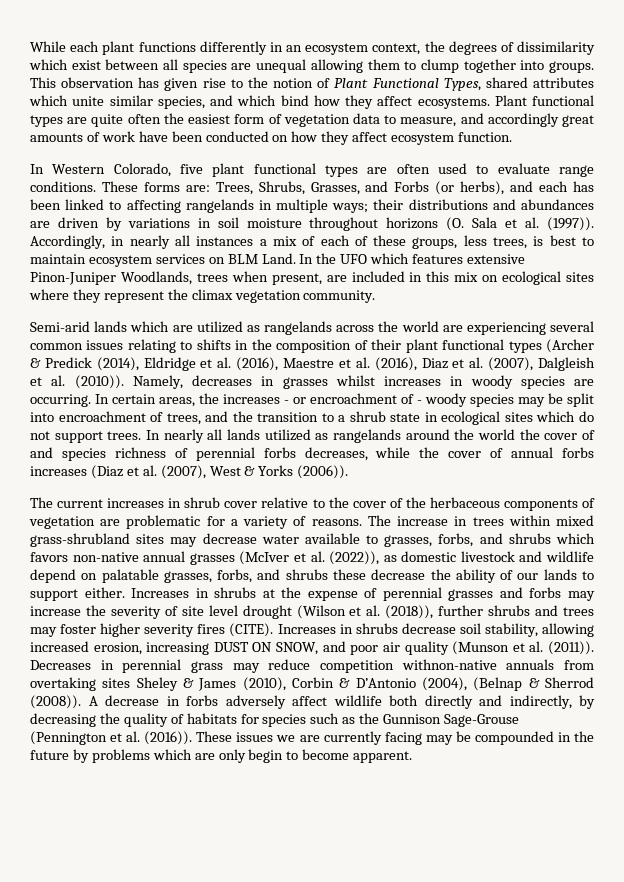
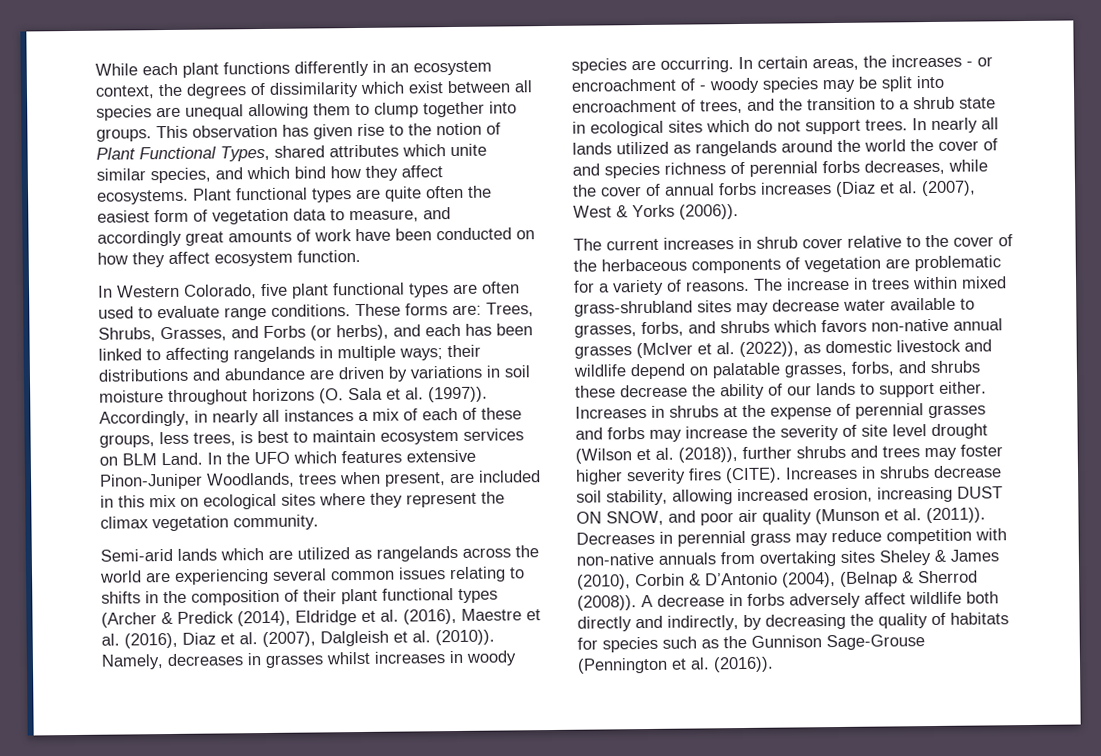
[521,199,594,210] abundances -> [224,367,306,381] abundance
[401,659,497,670] withnon-native -> [975,528,1007,541] [576,552,654,566] with non-native
[196,731,594,745] [30,749,413,763] These issues we are currently facing may be compounded in the future by problems which are only begin to become apparent. -> (774, 664) none

